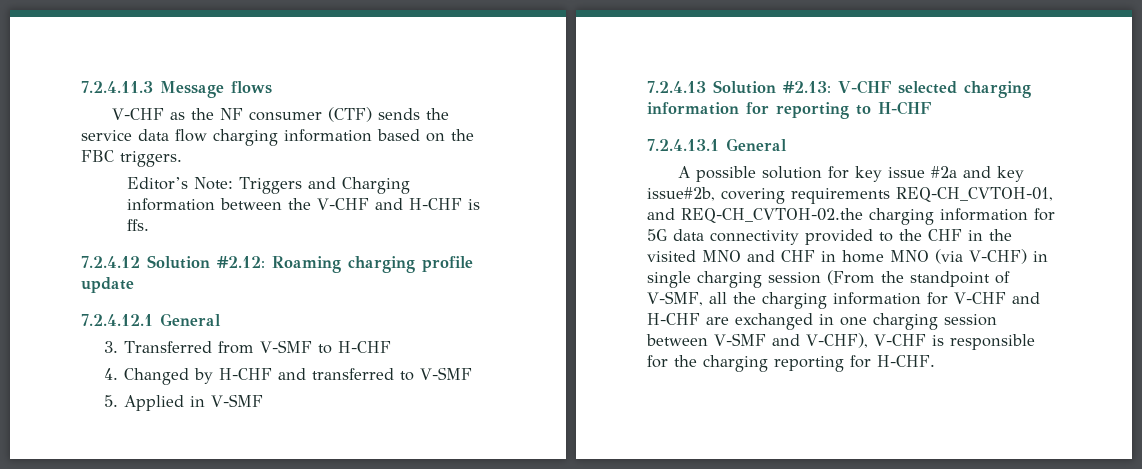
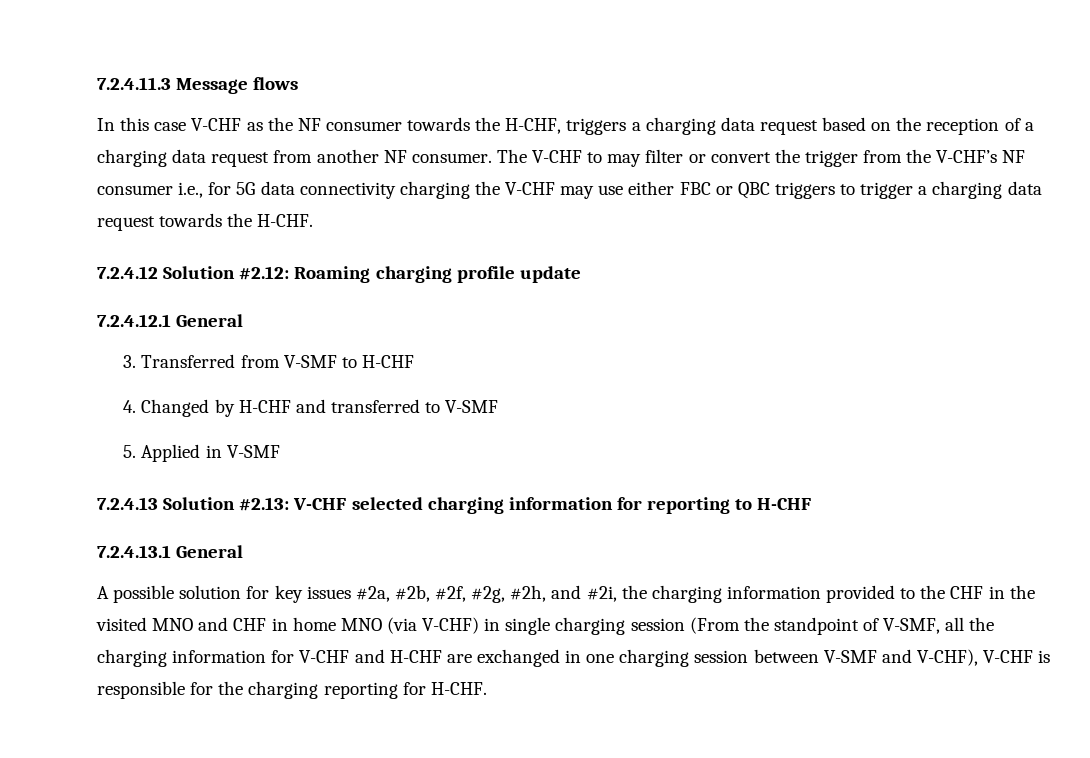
(272, 87) none -> [97,117,187,131] In this case
[328,107,450,122] [81,129,474,146] [81,150,182,167] [126,177,410,194] [126,198,480,211] [126,219,149,231] (CTF) sends the service data flow charging information based on the FBC triggers. // Editor’s Note: Triggers and Charging information between the V-CHF and H-CHF is ffs. -> [407,117,1034,135] [97,149,1026,167] [97,181,1042,199] [97,213,314,231] towards the H-CHF, triggers a charging data request based on the reception of a charging data request from another NF consumer. The V-CHF to may filter or convert the trigger from the V-CHF’s NF consumer i.e., for 5G data connectivity charging the V-CHF may use either FBC or QBC triggers to trigger a charging data request towards the H-CHF.
[888,166,1025,182] [647,187,1053,204] [647,208,1055,225] [647,229,799,245] issue #2a and key issue#2b, covering requirements REQ-CH_CVTOH-01, and REQ-CH_CVTOH-02.the charging information for 5G data connectivity -> [306,585,821,603] issues #2a, #2b, #2f, #2g, #2h, and #2i, the charging information

